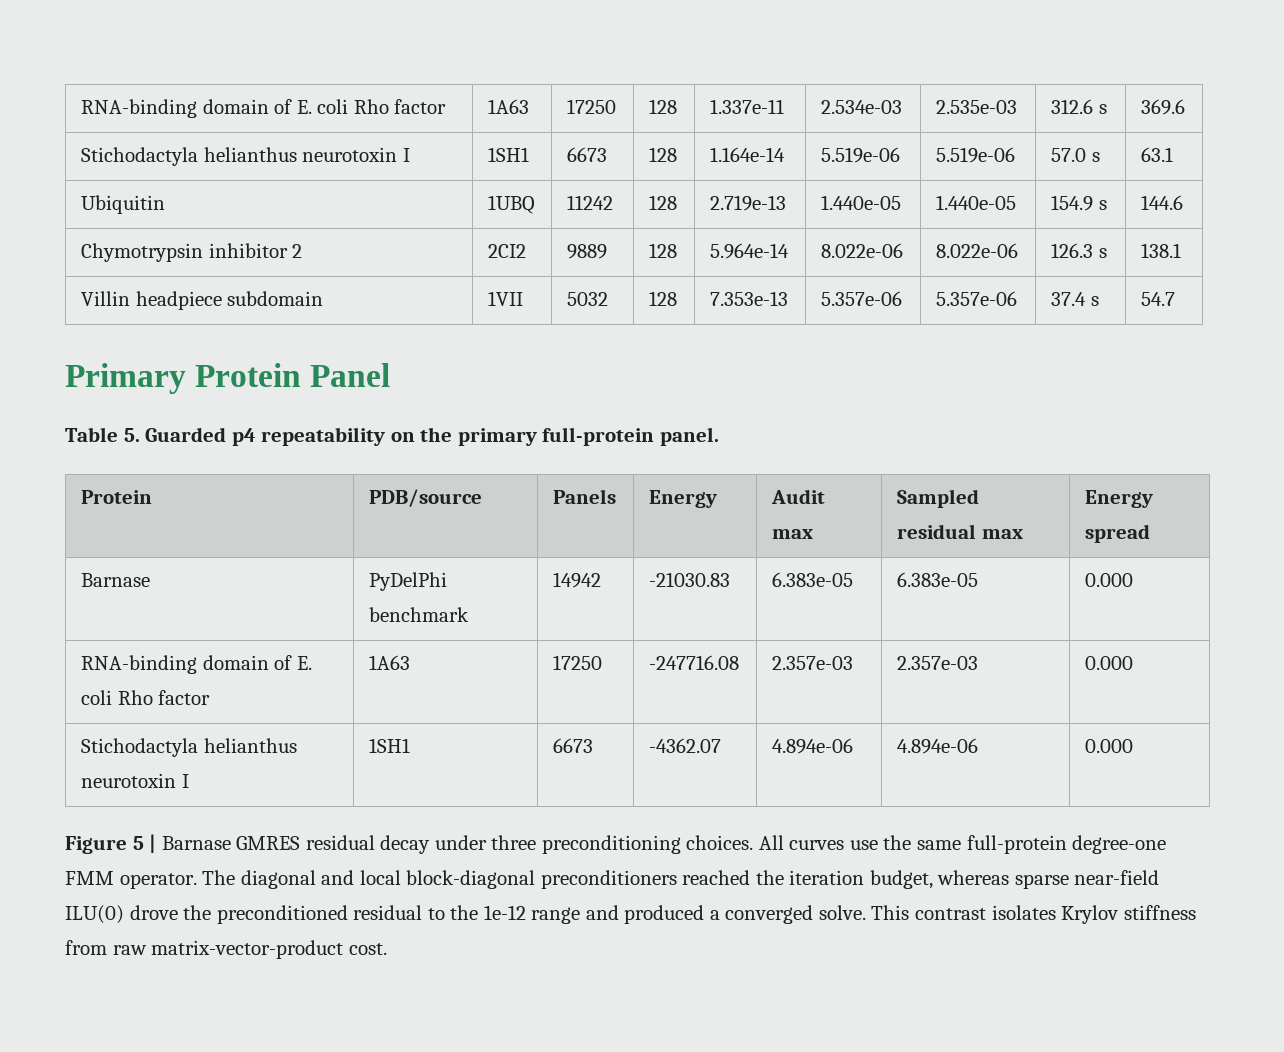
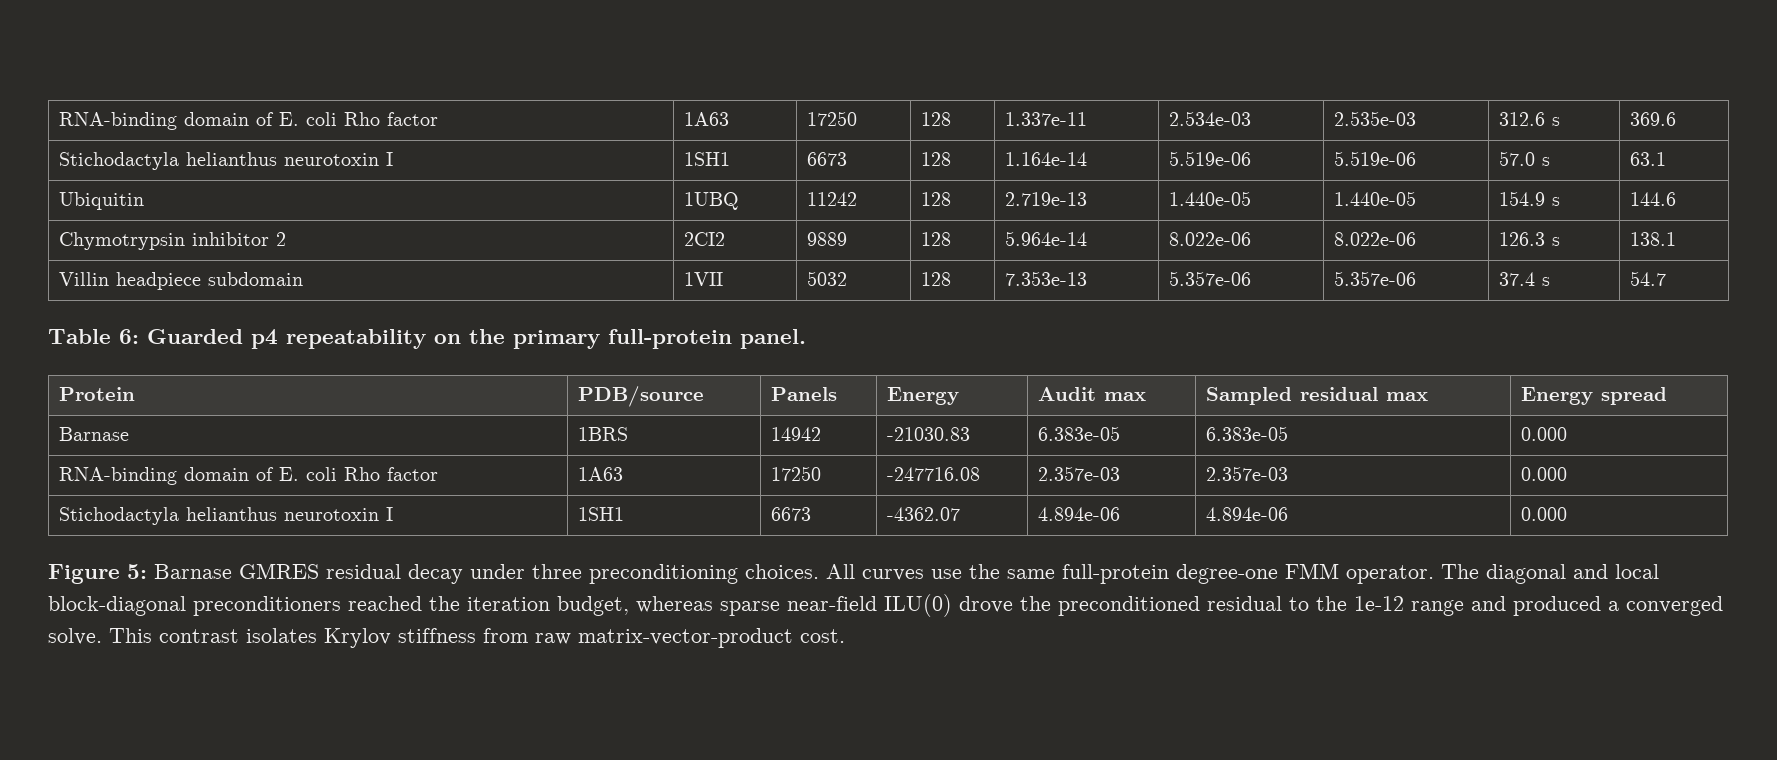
[65,363,391,394] // Primary Protein Panel -> (1667, 278) none
[123,428,140,442] 5. -> [119,329,139,344] 6:
[368,572,447,591] [368,607,469,622] PyDelPhi benchmark -> [578,427,629,441] 1BRS
[132,834,157,853] 5 | -> [127,564,147,579] 5:

